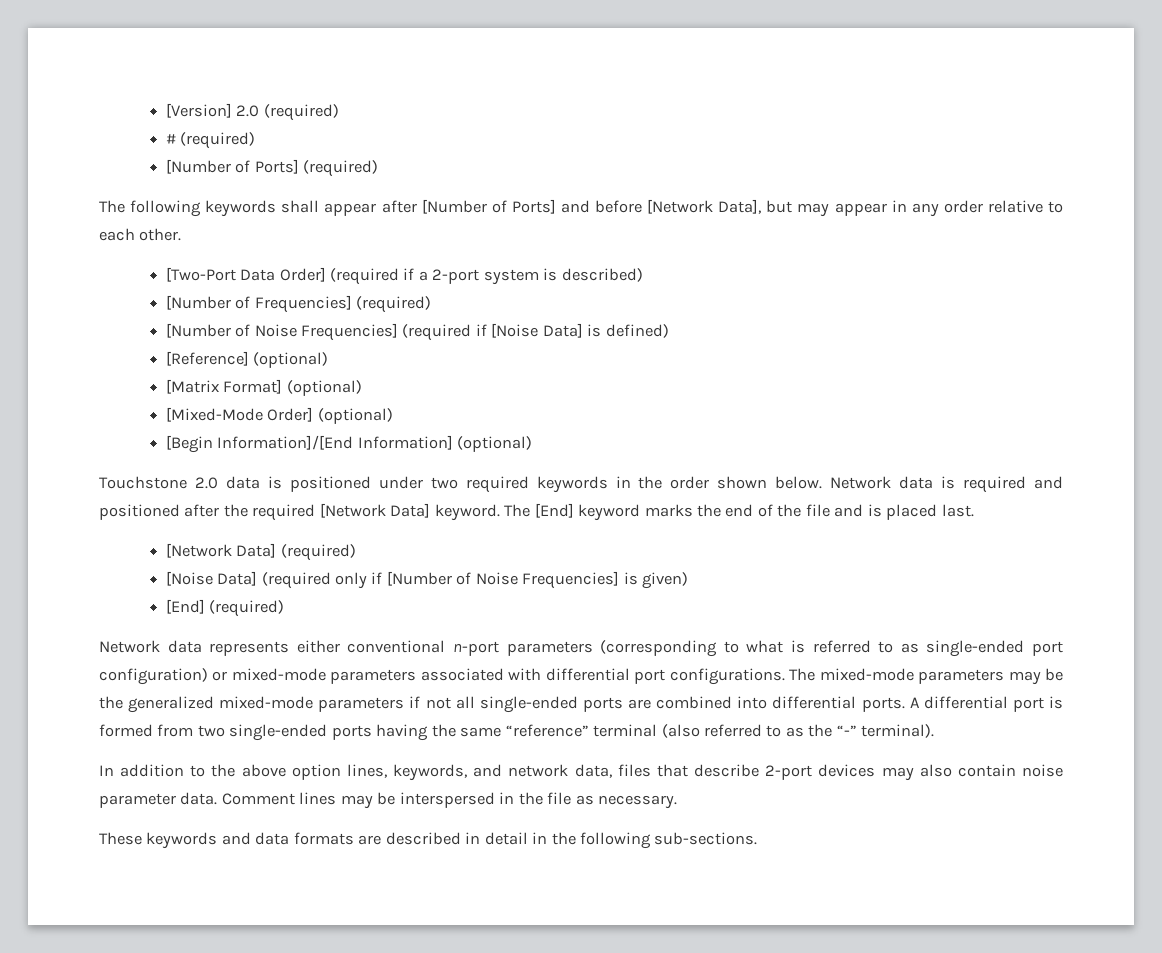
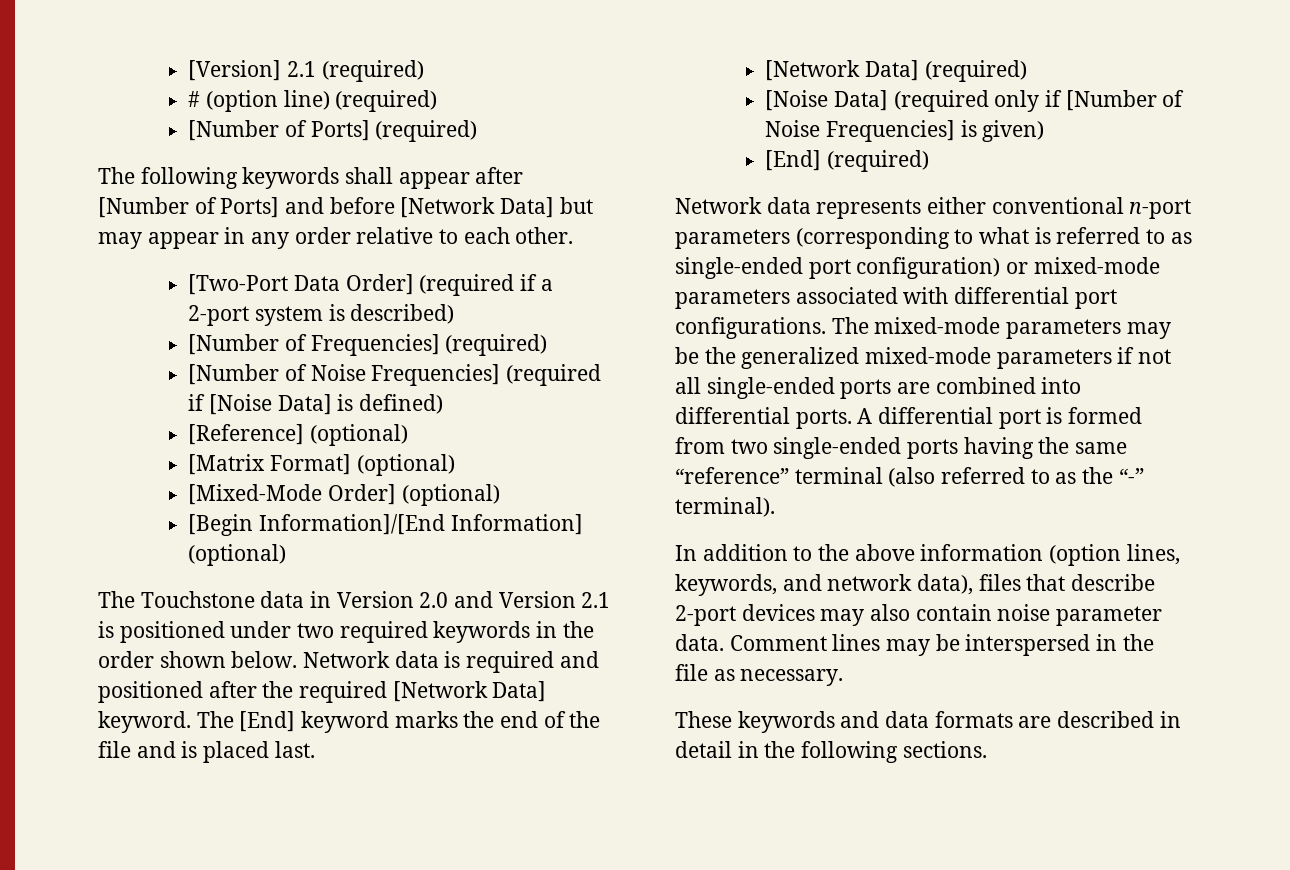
[236,105,260,117] 2.0 -> [286,61,316,77] 2.1
(176, 139) none -> [205,90,330,112] (option line)
[718,199,762,214] Data], -> [500,197,555,218] Data]
[99,476,260,489] Touchstone 2.0 data -> [98,591,611,608] The Touchstone data in Version 2.0 and Version 2.1
[291,764,341,780] option -> [920,544,1122,566] information (option
[574,764,612,778] data, -> [917,574,974,595] data),
[654,832,758,845] sub-sections. -> [902,741,987,758] sections.

